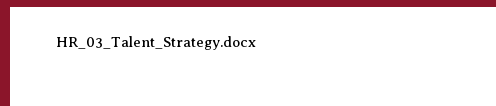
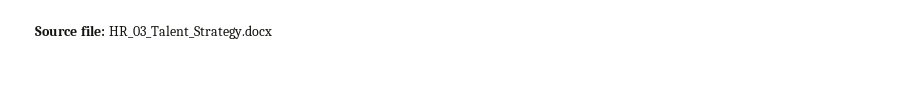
(56, 43) none -> [35,25,105,36] Source file:

